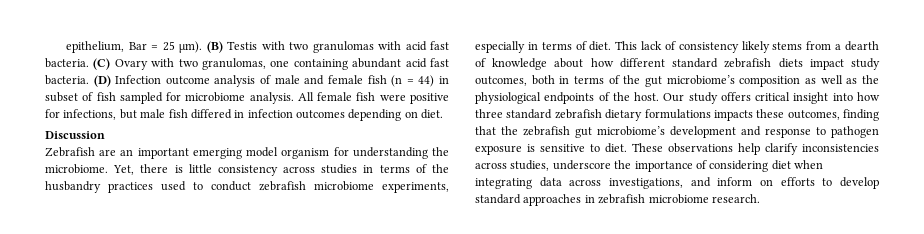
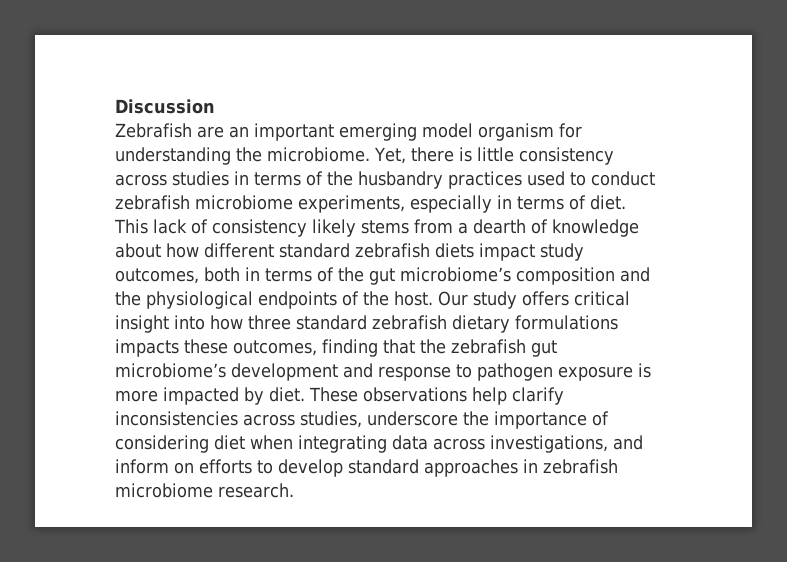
[66,41,450,53] [45,58,449,70] [45,75,450,87] [45,92,449,104] [45,109,444,121] epithelium, Bar = 25 µm). (B) Testis with two granulomas with acid fast bacteria. (C) Ovary with two granulomas, one containing abundant acid fast bacteria. (D) Infection outcome analysis of male and female fish (n = 44) in subset of fish sampled for microbiome analysis. All female fish were positive for infections, but male fish differed in infection outcomes depending on diet. // -> (115, 106) none
[805,75,858,84] as well as -> [620,267,650,282] and
[540,144,600,152] sensitive to -> [115,387,264,405] more impacted by

